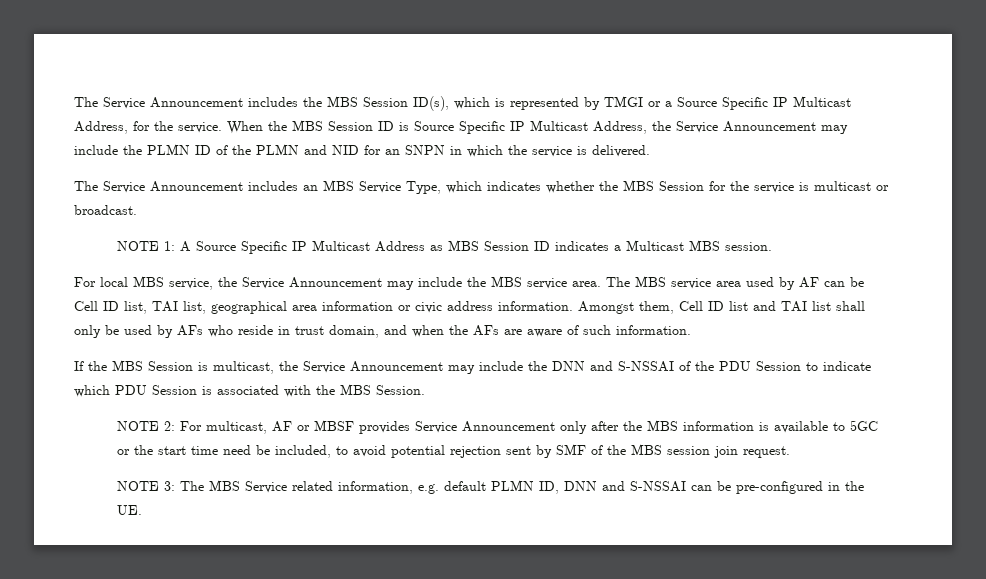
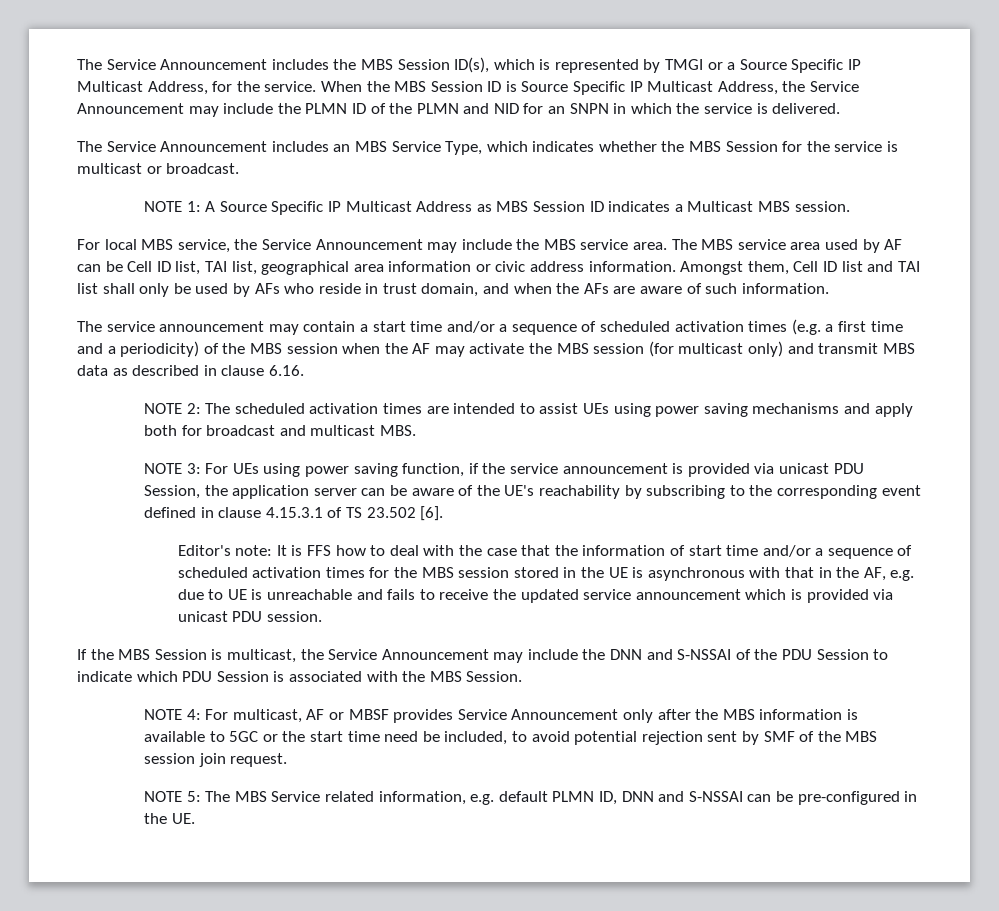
(691, 330) none -> [77,319,903,335] [77,341,915,357] [77,365,304,376] [144,403,913,417] [144,425,417,436] [144,463,864,477] [144,485,921,499] [144,506,444,521] [177,545,913,559] [177,567,915,581] [177,589,894,603] [177,611,322,622] // The service announcement may contain a start time and/or a sequence of scheduled activation times (e.g. a first time and a periodicity) of the MBS session when the AF may activate the MBS session (for multicast only) and transmit MBS data as described in clause 6.16. // NOTE 2: The scheduled activation times are intended to assist UEs using power saving mechanisms and apply both for broadcast and multicast MBS. // NOTE 3: For UEs using power saving function, if the service announcement is provided via unicast PDU Session, the application server can be aware of the UE's reachability by subscribing to the corresponding event defined in clause 4.15.3.1 of TS 23.502 [6]. // Editor's note: It is FFS how to deal with the case that the information of start time and/or a sequence of scheduled activation times for the MBS session stored in the UE is asynchronous with that in the AF, e.g. due to UE is unreachable and fails to receive the updated service announcement which is provided via unicast PDU session.
[163,421,175,431] 2: -> [186,709,201,720] 4:
[163,481,175,491] 3: -> [186,791,201,802] 5:

